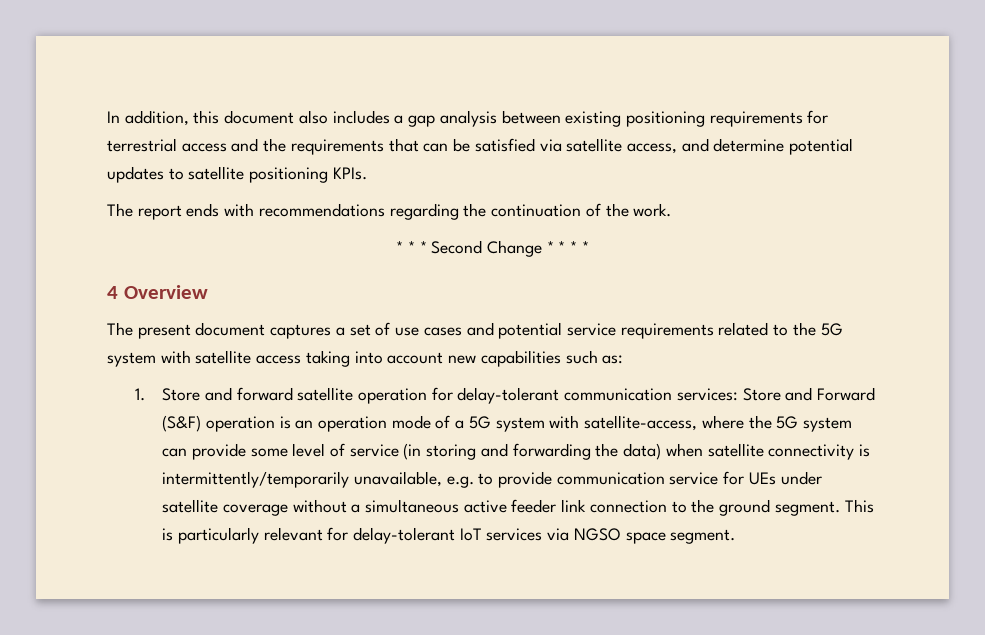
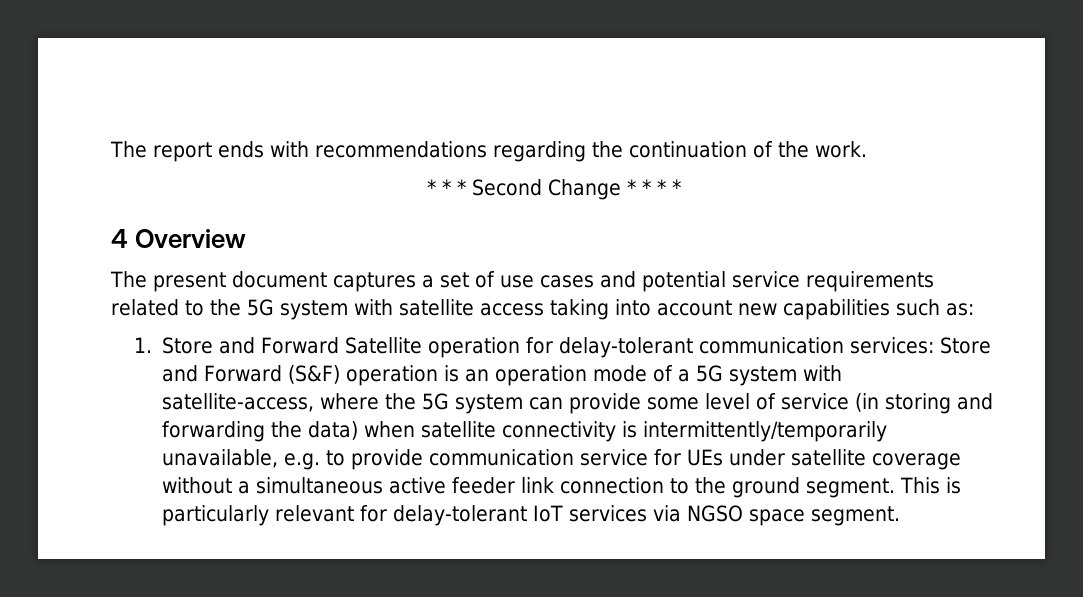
[107,110,829,127] [107,138,854,155] [107,166,367,183] In addition, this document also includes a gap analysis between existing positioning requirements for terrestrial access and the requirements that can be satisfied via satellite access, and determine potential updates to satellite positioning KPIs. // -> (110, 149) none
[236,387,354,401] forward satellite -> [261,337,423,354] Forward Satellite

